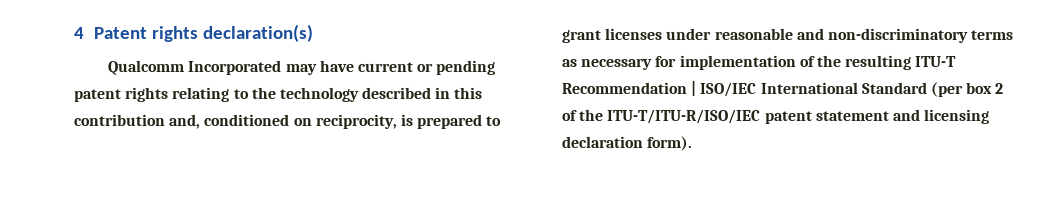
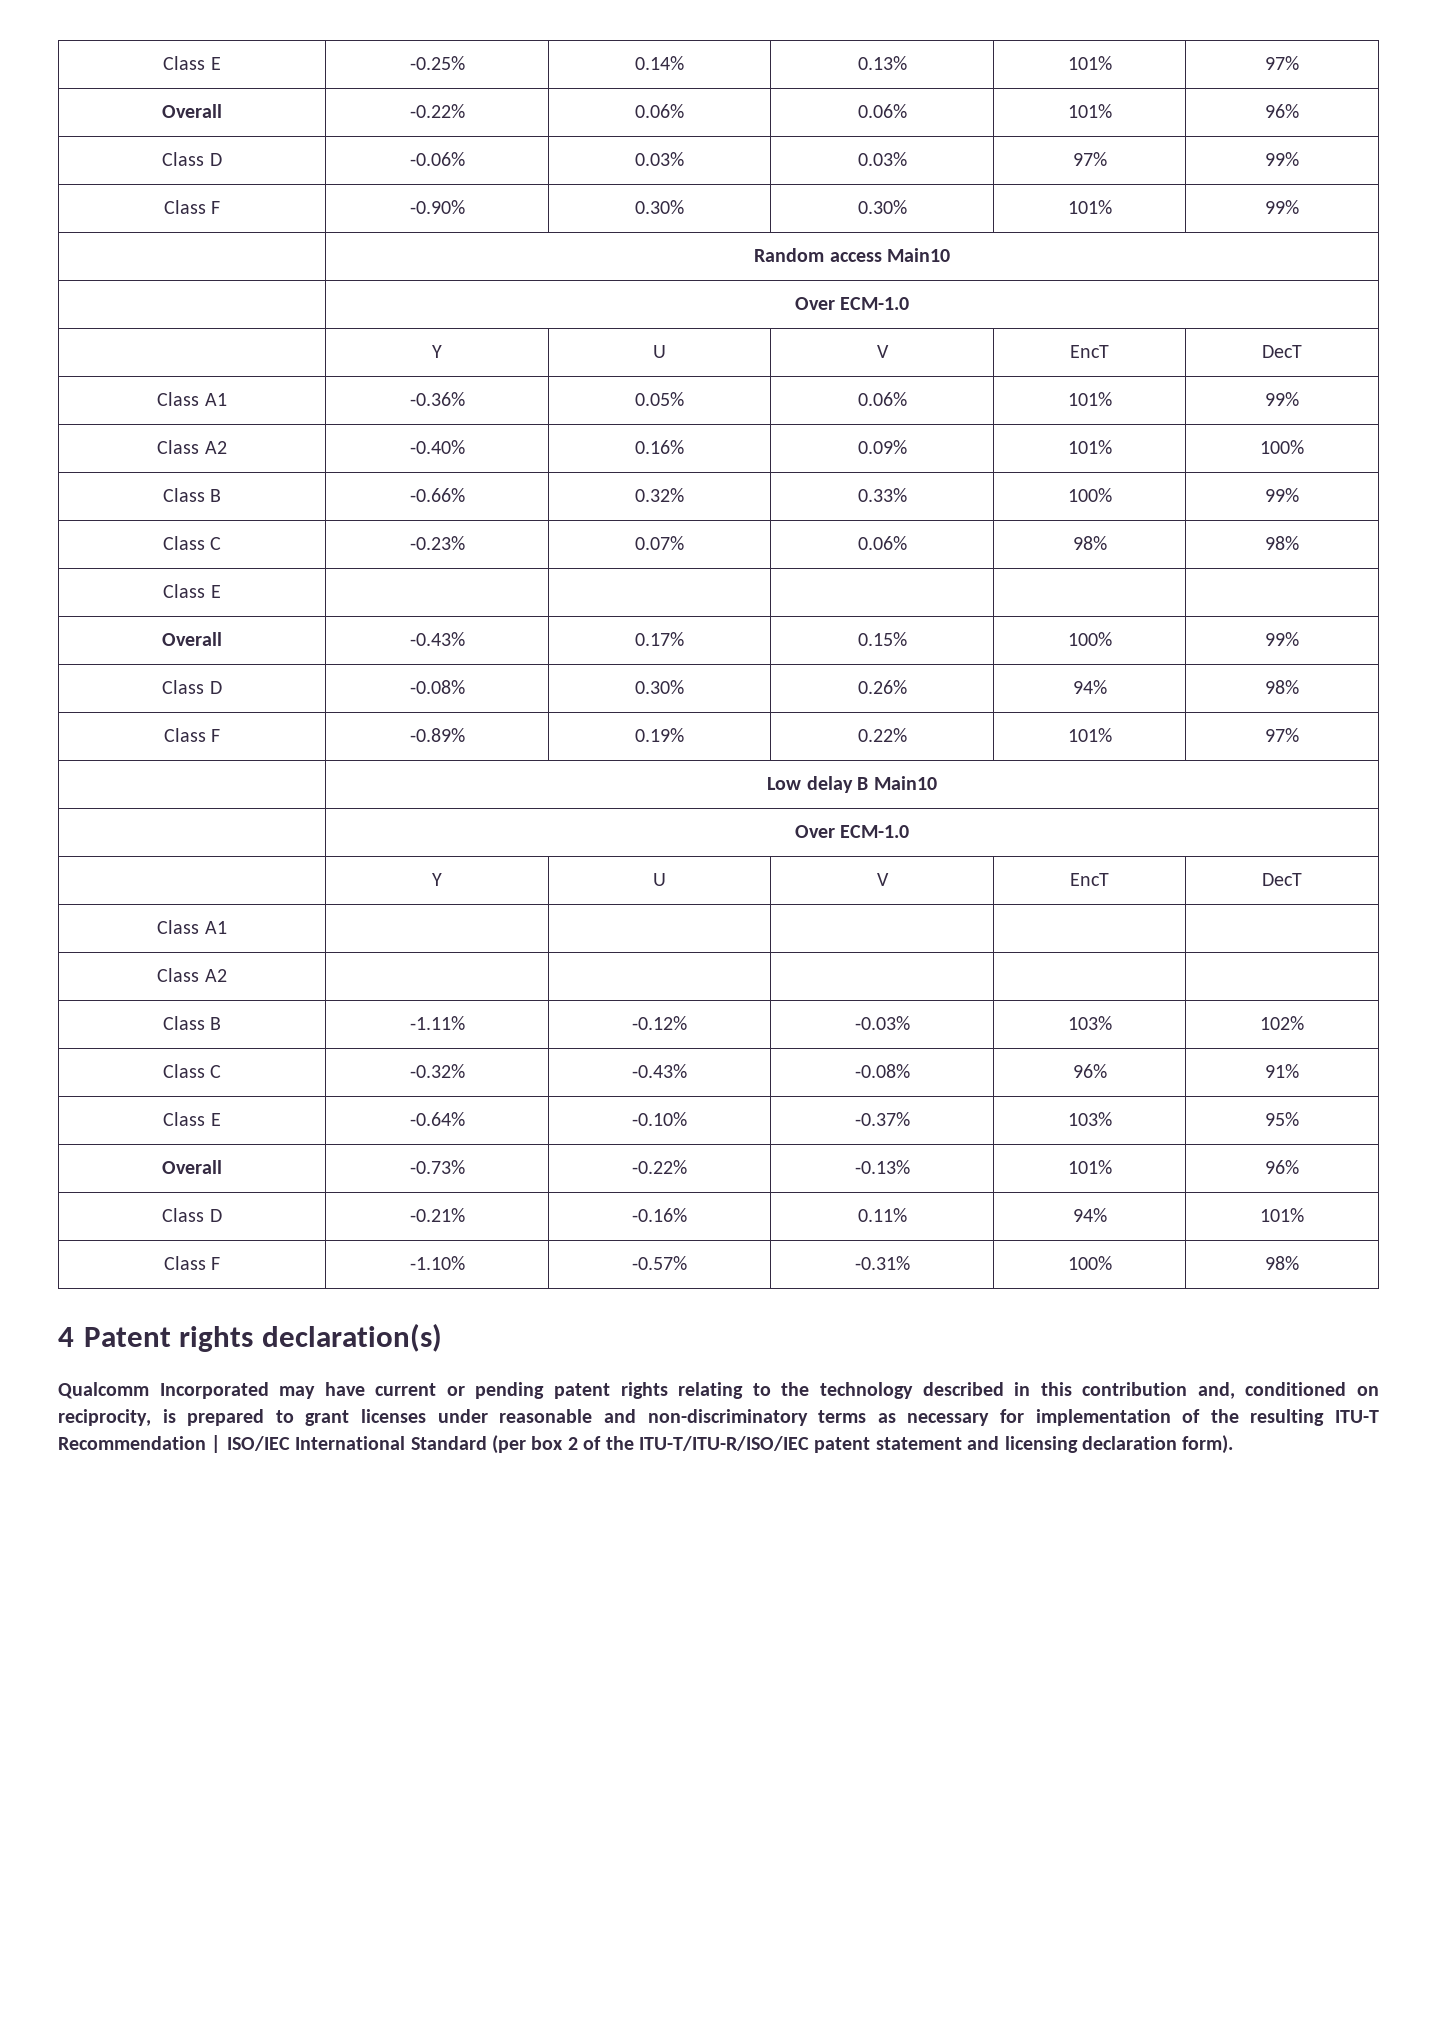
(74, 33) none -> [163,56,221,70] [409,56,465,70] [635,56,684,70] [857,56,907,70] [1067,56,1112,70] [1265,56,1299,70] [162,104,222,118] [409,104,465,118] [635,104,684,118] [857,104,907,118] [1067,104,1112,118] [1265,104,1299,118] [162,152,222,166] [409,152,465,166] [635,152,684,166] [857,152,907,166] [1072,152,1107,166] [1265,152,1299,166] [163,200,221,214] [409,200,465,214] [635,200,684,214] [857,200,907,214] [1067,200,1112,214] [1265,200,1299,214] [754,248,950,262] [794,297,910,310] [432,345,442,358] [653,345,666,358] [876,345,889,358] [1070,345,1109,358] [1262,345,1302,358] [157,392,227,406] [409,392,465,406] [635,392,684,406] [857,392,907,406] [1067,392,1112,406] [1265,392,1299,406] [157,440,227,454] [409,440,465,454] [635,440,684,454] [857,440,907,454] [1067,440,1112,454] [1260,440,1304,454] [162,488,222,502] [409,488,465,502] [635,488,684,502] [857,488,907,502] [1067,488,1112,502] [1265,488,1299,502] [162,536,222,550] [409,536,465,550] [635,536,684,550] [857,536,907,550] [1072,536,1107,550] [1265,536,1299,550] [163,584,221,598] [162,632,222,646] [409,632,465,646] [635,632,684,646] [857,632,907,646] [1067,632,1112,646] [1265,632,1299,646] [162,680,222,694] [409,680,465,694] [635,680,684,694] [857,680,907,694] [1072,680,1107,694] [1265,680,1299,694] [163,728,221,742] [409,728,465,742] [635,728,684,742] [857,728,907,742] [1067,728,1112,742] [1265,728,1299,742] [767,776,937,793] [794,825,910,838] [432,873,442,886] [653,873,666,886] [876,873,889,886] [1070,873,1109,886] [1262,873,1302,886] [157,920,227,934] [157,968,227,982] [162,1016,222,1030] [409,1016,465,1030] [632,1016,687,1030] [854,1016,910,1030] [1067,1016,1112,1030] [1260,1016,1304,1030] [162,1064,222,1078] [409,1064,465,1078] [632,1064,687,1078] [854,1064,910,1078] [1072,1064,1107,1078] [1265,1064,1299,1078] [163,1112,221,1126] [409,1112,465,1126] [632,1112,687,1126] [854,1112,910,1126] [1067,1112,1112,1126] [1265,1112,1299,1126] [162,1160,222,1174] [409,1160,465,1174] [632,1160,687,1174] [854,1160,910,1174] [1067,1160,1112,1174] [1265,1160,1299,1174] [162,1208,222,1222] [409,1208,465,1222] [632,1208,687,1222] [857,1208,907,1222] [1072,1208,1107,1222] [1260,1208,1304,1222] [163,1256,221,1270] [409,1256,465,1270] [632,1256,687,1270] [854,1256,910,1270] [1067,1256,1112,1270] [1265,1256,1299,1270] Class E | -0.25% | 0.14% | 0.13% | 101% | 97% // Overall | -0.22% | 0.06% | 0.06% | 101% | 96% // Class D | -0.06% | 0.03% | 0.03% | 97% | 99% // Class F | -0.90% | 0.30% | 0.30% | 101% | 99% // | Random access Main10 // | Over ECM-1.0 // | Y | U | V | EncT | DecT // Class A1 | -0.36% | 0.05% | 0.06% | 101% | 99% // Class A2 | -0.40% | 0.16% | 0.09% | 101% | 100% // Class B | -0.66% | 0.32% | 0.33% | 100% | 99% // Class C | -0.23% | 0.07% | 0.06% | 98% | 98% // Class E | | | | | // Overall | -0.43% | 0.17% | 0.15% | 100% | 99% // Class D | -0.08% | 0.30% | 0.26% | 94% | 98% // Class F | -0.89% | 0.19% | 0.22% | 101% | 97% // | Low delay B Main10 // | Over ECM-1.0 // | Y | U | V | EncT | DecT // Class A1 | | | | | // Class A2 | | | | | // Class B | -1.11% | -0.12% | -0.03% | 103% | 102% // Class C | -0.32% | -0.43% | -0.08% | 96% | 91% // Class E | -0.64% | -0.10% | -0.37% | 103% | 95% // Overall | -0.73% | -0.22% | -0.13% | 101% | 96% // Class D | -0.21% | -0.16% | 0.11% | 94% | 101% // Class F | -1.10% | -0.57% | -0.31% | 100% | 98% //

